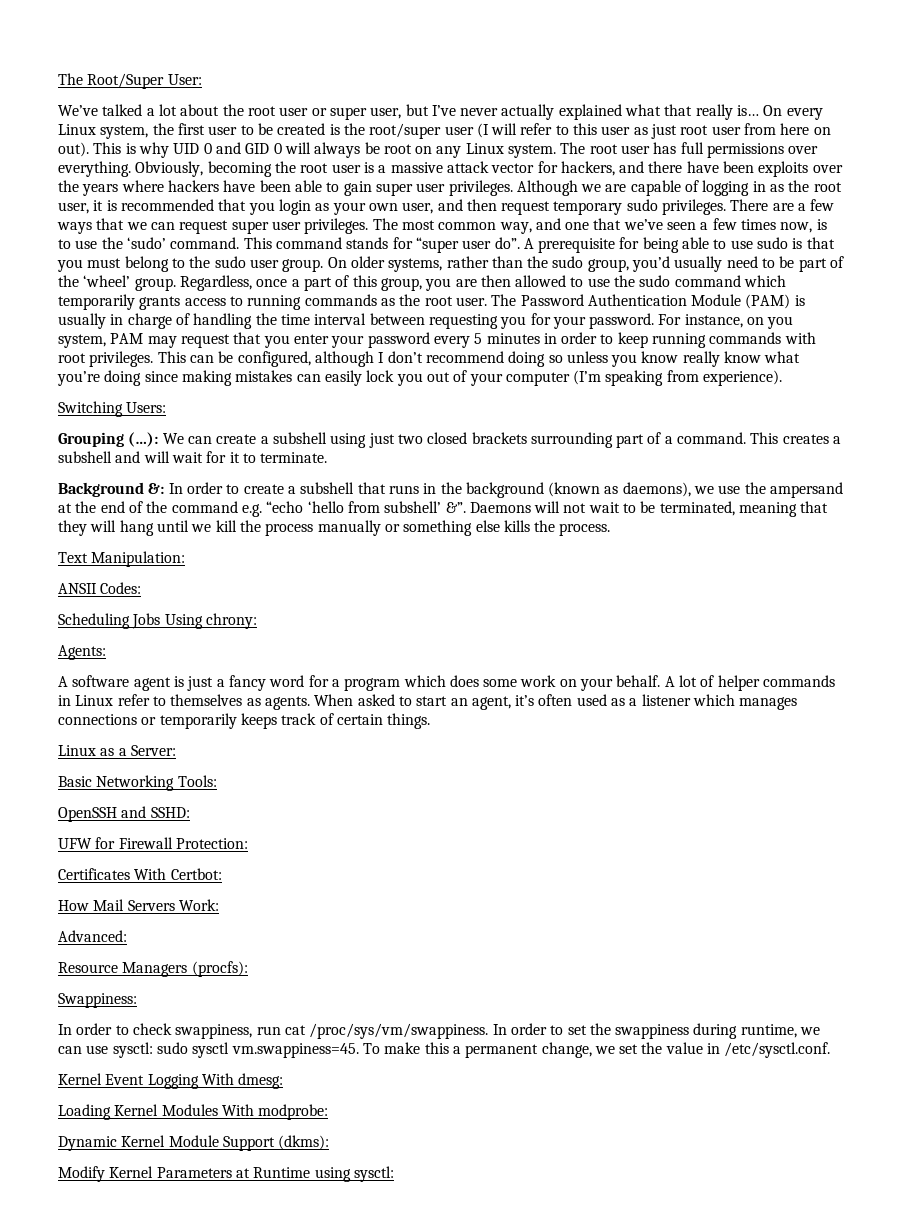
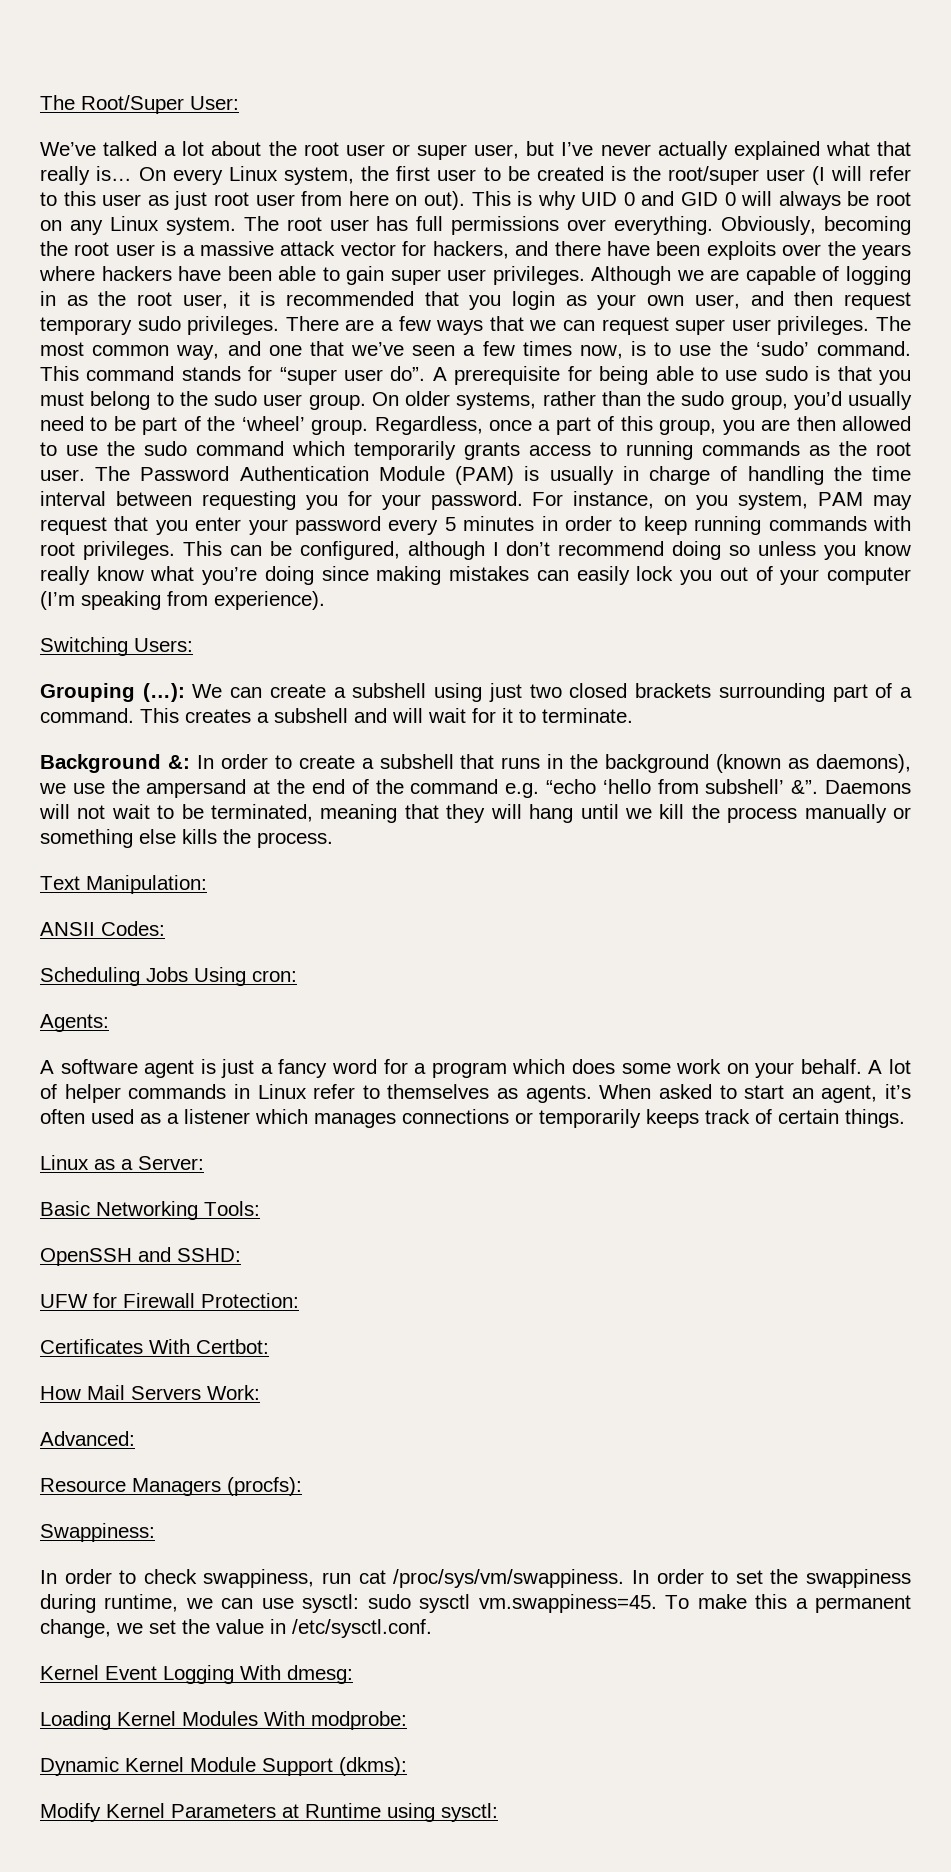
[205,613,257,629] chrony: -> [252,970,297,982] cron:

